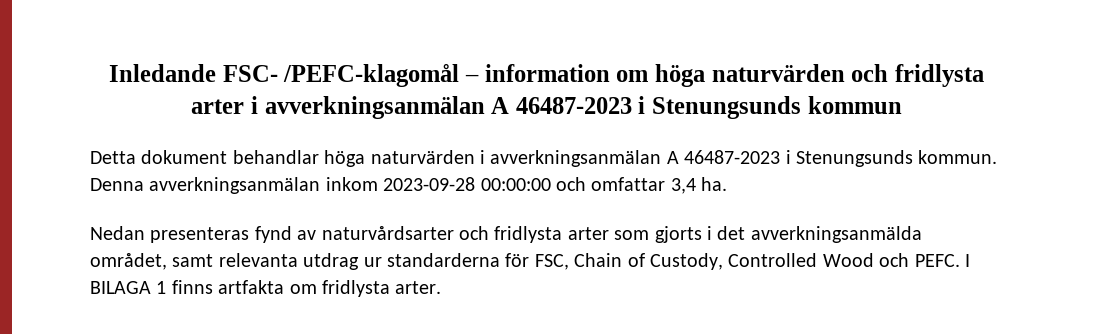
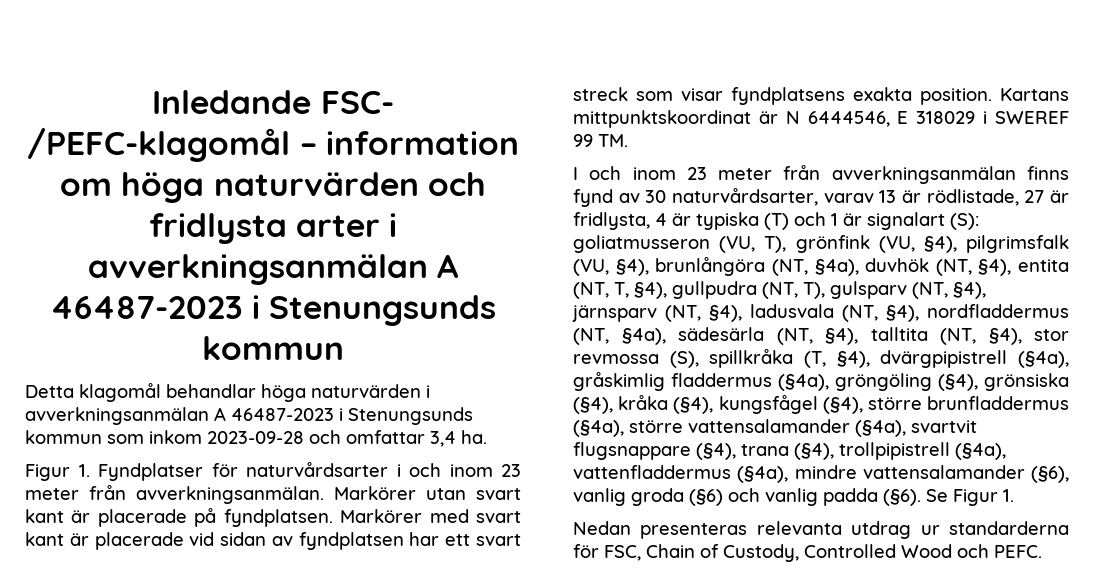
[141,150,228,164] dokument -> [79,383,161,402] klagomål
[918,150,998,164] [90,177,321,194] kommun. Denna avverkningsanmälan -> [25,430,144,444] kommun som
[480,178,551,191] 00:00:00 -> (304, 437) none
[90,226,922,243] [90,253,214,270] Nedan presenteras fynd av naturvårdsarter och fridlysta arter som gjorts i det avverkningsanmälda området, samt -> [25,462,521,481] [25,485,521,504] [25,508,521,527] [25,532,521,550] [573,87,1069,105] [573,110,1069,128] [573,134,628,147] [573,165,1069,184] [573,188,1069,207] [573,212,979,230] [573,235,1069,253] [573,257,1069,276] [573,281,986,299] [572,304,1069,322] [573,327,1069,345] [573,349,1069,368] [573,372,1069,391] [573,395,1069,414] [573,419,977,437] [573,442,1006,460] [573,465,1069,483] [573,488,1014,506] [573,521,748,539] Figur 1. Fyndplatser för naturvårdsarter i och inom 23 meter från avverkningsanmälan. Markörer utan svart kant är placerade på fyndplatsen. Markörer med svart kant är placerade vid sidan av fyndplatsen har ett svart streck som visar fyndplatsens exakta position. Kartans mittpunktskoordinat är N 6444546, E 318029 i SWEREF 99 TM. // I och inom 23 meter från avverkningsanmälan finns fynd av 30 naturvårdsarter, varav 13 är rödlistade, 27 är fridlysta, 4 är typiska (T) och 1 är signalart (S): goliatmusseron (VU, T), grönfink (VU, §4), pilgrimsfalk (VU, §4), brunlångöra (NT, §4a), duvhök (NT, §4), entita (NT, T, §4), gullpudra (NT, T), gulsparv (NT, §4), järnsparv (NT, §4), ladusvala (NT, §4), nordfladdermus (NT, §4a), sädesärla (NT, §4), talltita (NT, §4), stor revmossa (S), spillkråka (T, §4), dvärgpipistrell (§4a), gråskimlig fladdermus (§4a), gröngöling (§4), grönsiska (§4), kråka (§4), kungsfågel (§4), större brunfladdermus (§4a), större vattensalamander (§4a), svartvit flugsnappare (§4), trana (§4), trollpipistrell (§4a), vattenfladdermus (§4a), mindre vattensalamander (§6), vanlig groda (§6) och vanlig padda (§6). Se Figur 1. // Nedan presenteras
[964,254,970,267] [90,280,442,297] I BILAGA 1 finns artfakta om fridlysta arter. -> (1042, 551) none

